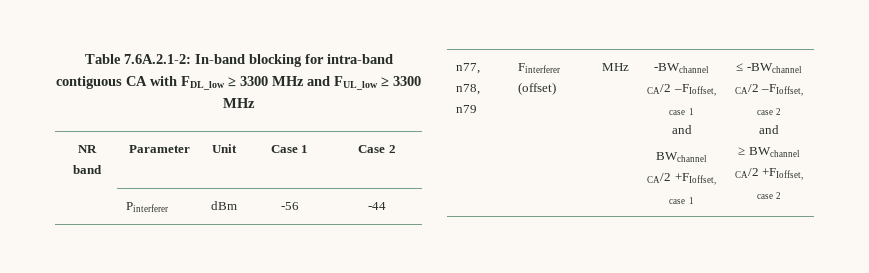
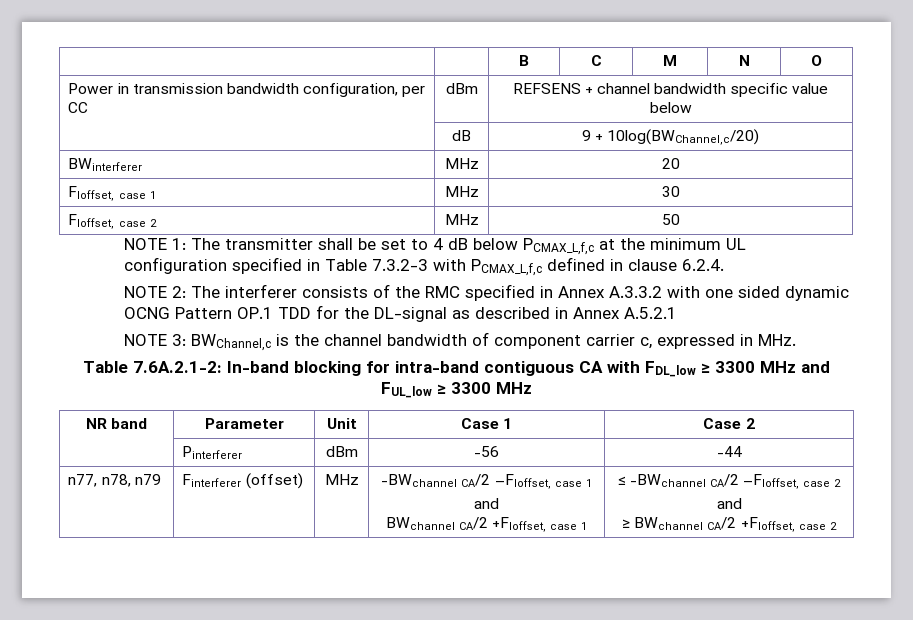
(84, 59) none -> [519,55,529,66] [590,55,602,66] [663,55,677,66] [738,55,750,66] [811,55,822,66] [68,83,426,97] [68,102,89,113] [445,83,478,94] [512,83,829,97] [649,102,692,113] [452,130,471,141] [581,129,760,145] [68,158,143,171] [444,158,479,169] [661,158,680,169] [68,186,156,201] [444,186,479,197] [661,186,680,197] [68,214,157,229] [444,214,479,225] [661,214,680,225] [124,238,747,255] [124,257,725,276] [124,284,850,301] [124,305,678,322] [124,332,797,351] | | B | C | M | N | O // Power in transmission bandwidth configuration, per CC | dBm | REFSENS + channel bandwidth specific value below // | dB | 9 + 10log(BWChannel,c/20) // BWinterferer | MHz | 20 // FIoffset, case 1 | MHz | 30 // FIoffset, case 2 | MHz | 50 // NOTE 1: The transmitter shall be set to 4 dB below PCMAX_L,f,c at the minimum UL configuration specified in Table 7.3.2-3 with PCMAX_L,f,c defined in clause 6.2.4. // NOTE 2: The interferer consists of the RMC specified in Annex A.3.3.2 with one sided dynamic OCNG Pattern OP.1 TDD for the DL-signal as described in Annex A.5.2.1 // NOTE 3: BWChannel,c is the channel bandwidth of component carrier c, expressed in MHz. //

